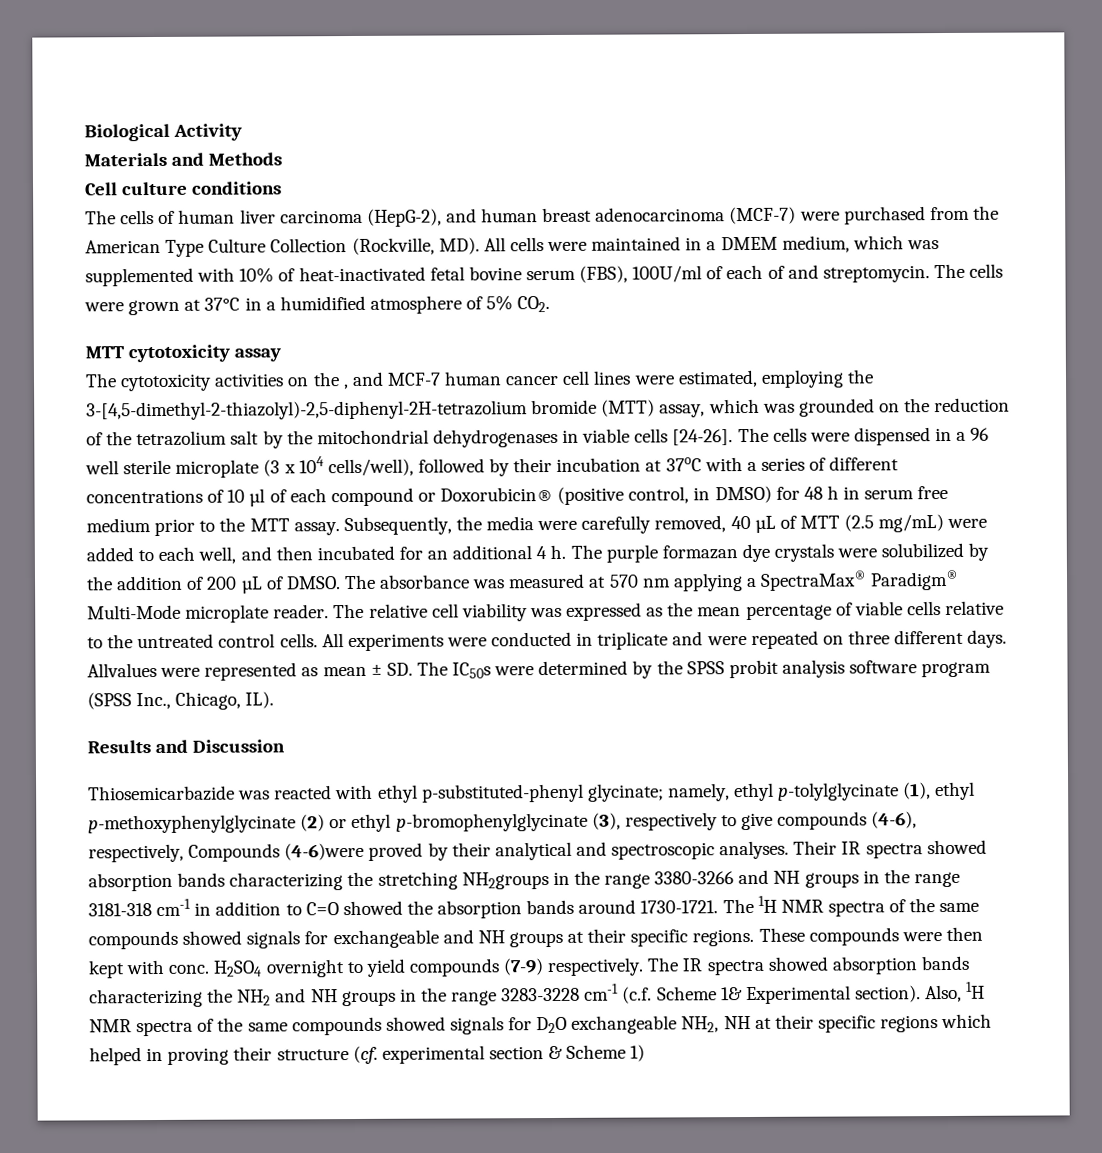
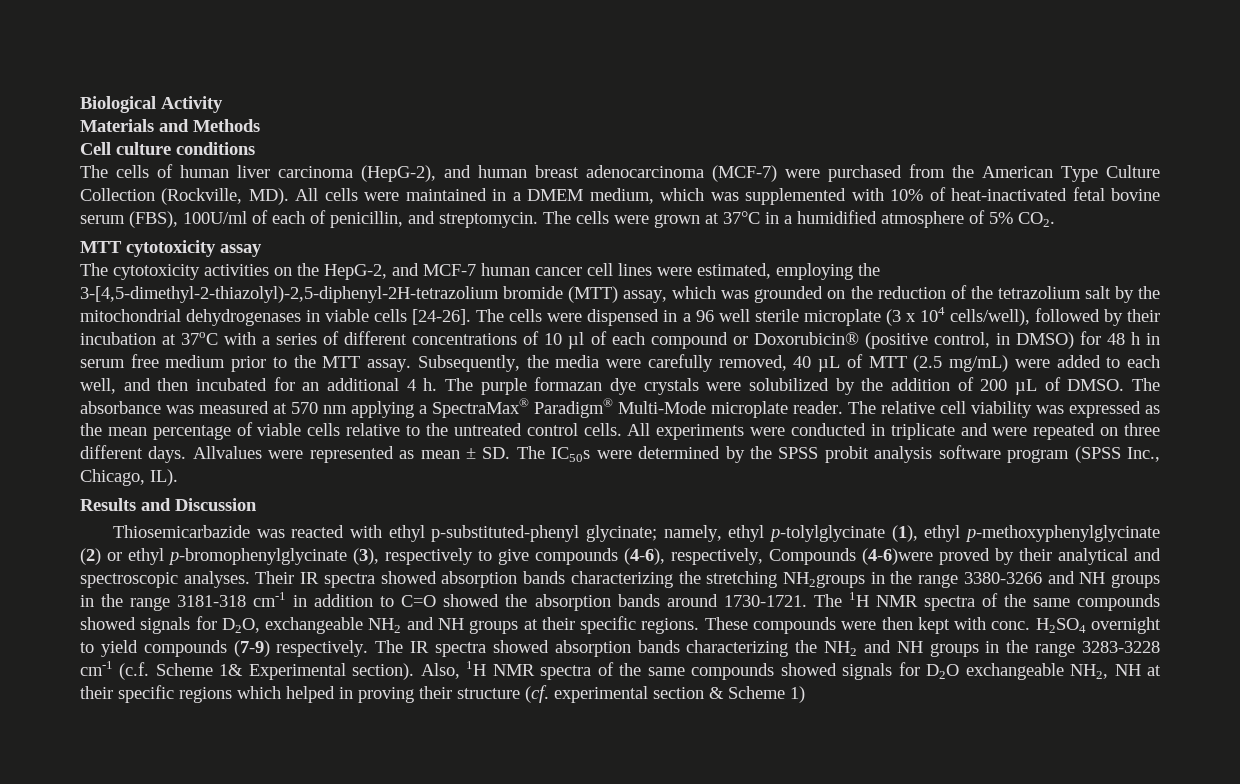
(785, 272) none -> [330,211,403,228] penicillin,
[343,384,349,390] , -> [324,264,387,280] HepG-2,
[332,929,439,949] exchangeable -> [221,617,402,634] D2O, exchangeable NH2

